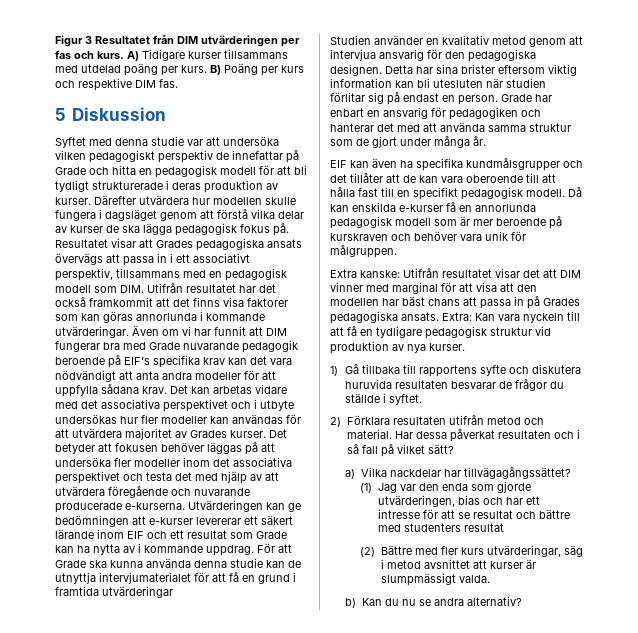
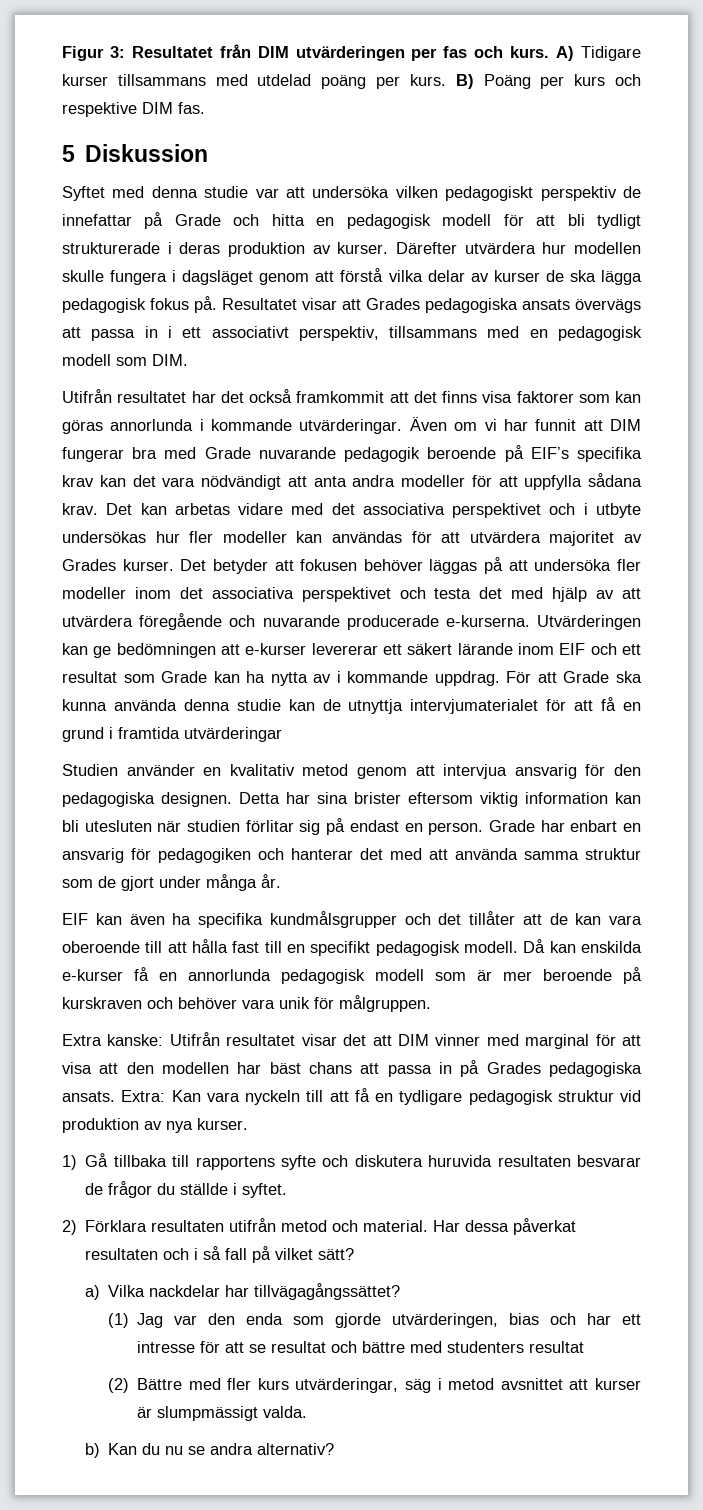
[85,36,92,44] 3 -> [109,46,125,58] 3:
(144, 289) none -> (188, 360) //

